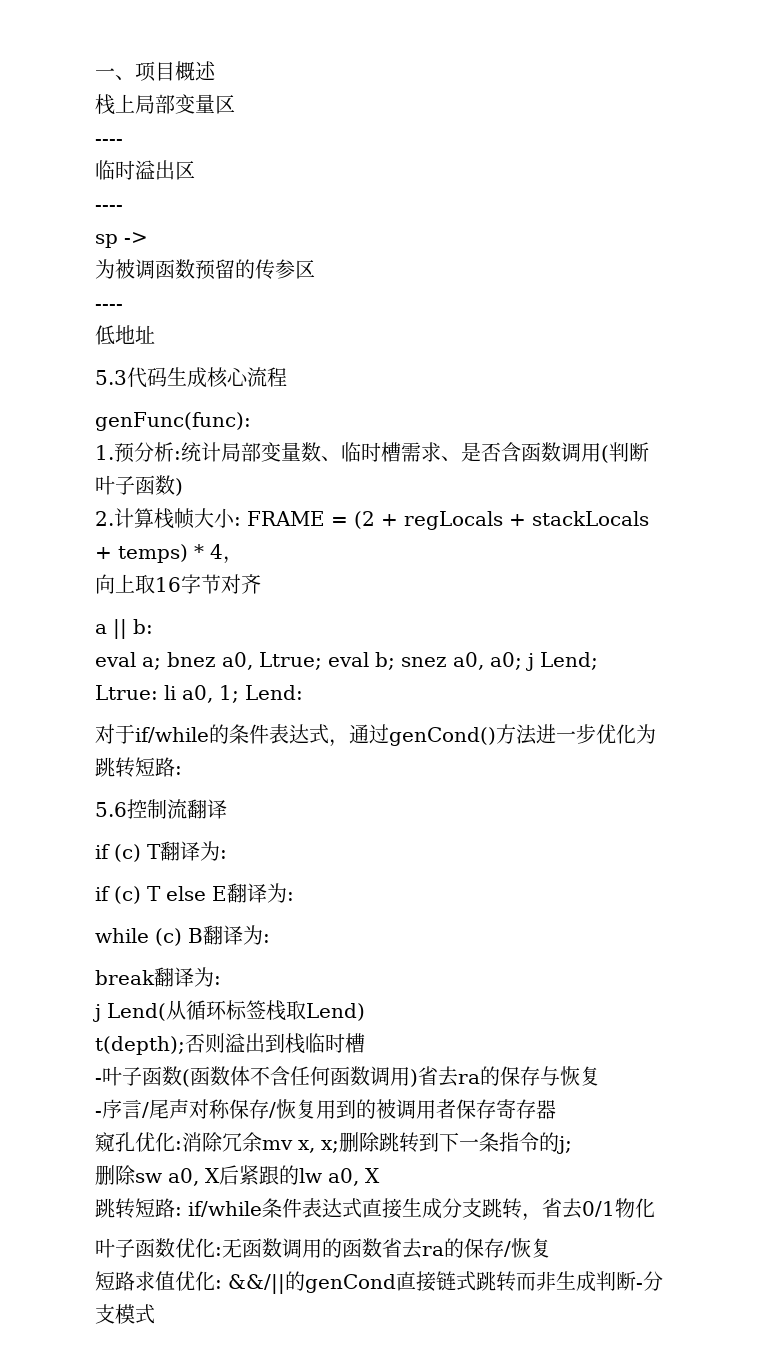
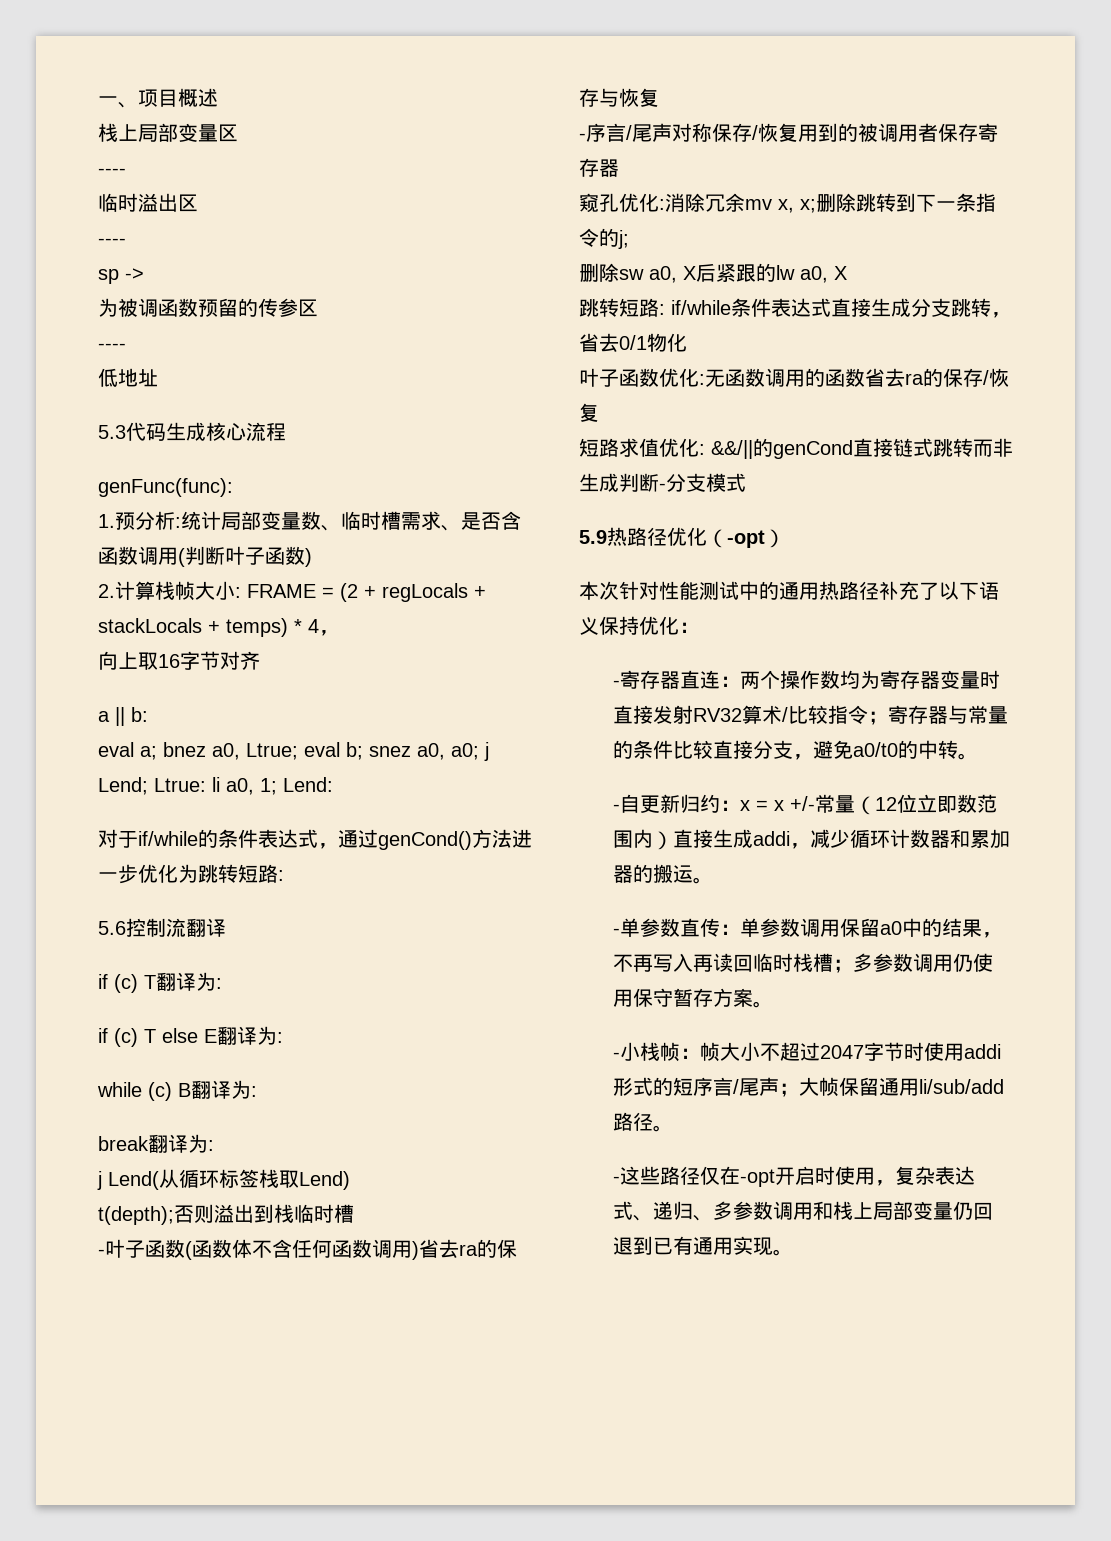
(155, 1314) none -> [579,527,785,548] [579,581,999,600] [579,616,699,635] [613,670,1001,689] [613,705,1009,725] [613,740,979,760] [613,794,998,815] [613,829,1011,850] [613,864,714,884] [613,918,1003,938] [613,953,994,973] [613,988,774,1008] [613,1042,1002,1062] [613,1077,1005,1097] [613,1112,674,1132] [613,1166,976,1187] [613,1201,994,1221] [613,1236,794,1256] // 5.9热路径优化（-opt） // 本次针对性能测试中的通用热路径补充了以下语义保持优化： // -寄存器直连：两个操作数均为寄存器变量时直接发射RV32算术/比较指令；寄存器与常量的条件比较直接分支，避免a0/t0的中转。 // -自更新归约：x = x +/-常量（12位立即数范围内）直接生成addi，减少循环计数器和累加器的搬运。 // -单参数直传：单参数调用保留a0中的结果，不再写入再读回临时栈槽；多参数调用仍使用保守暂存方案。 // -小栈帧：帧大小不超过2047字节时使用addi形式的短序言/尾声；大帧保留通用li/sub/add路径。 // -这些路径仅在-opt开启时使用，复杂表达式、递归、多参数调用和栈上局部变量仍回退到已有通用实现。

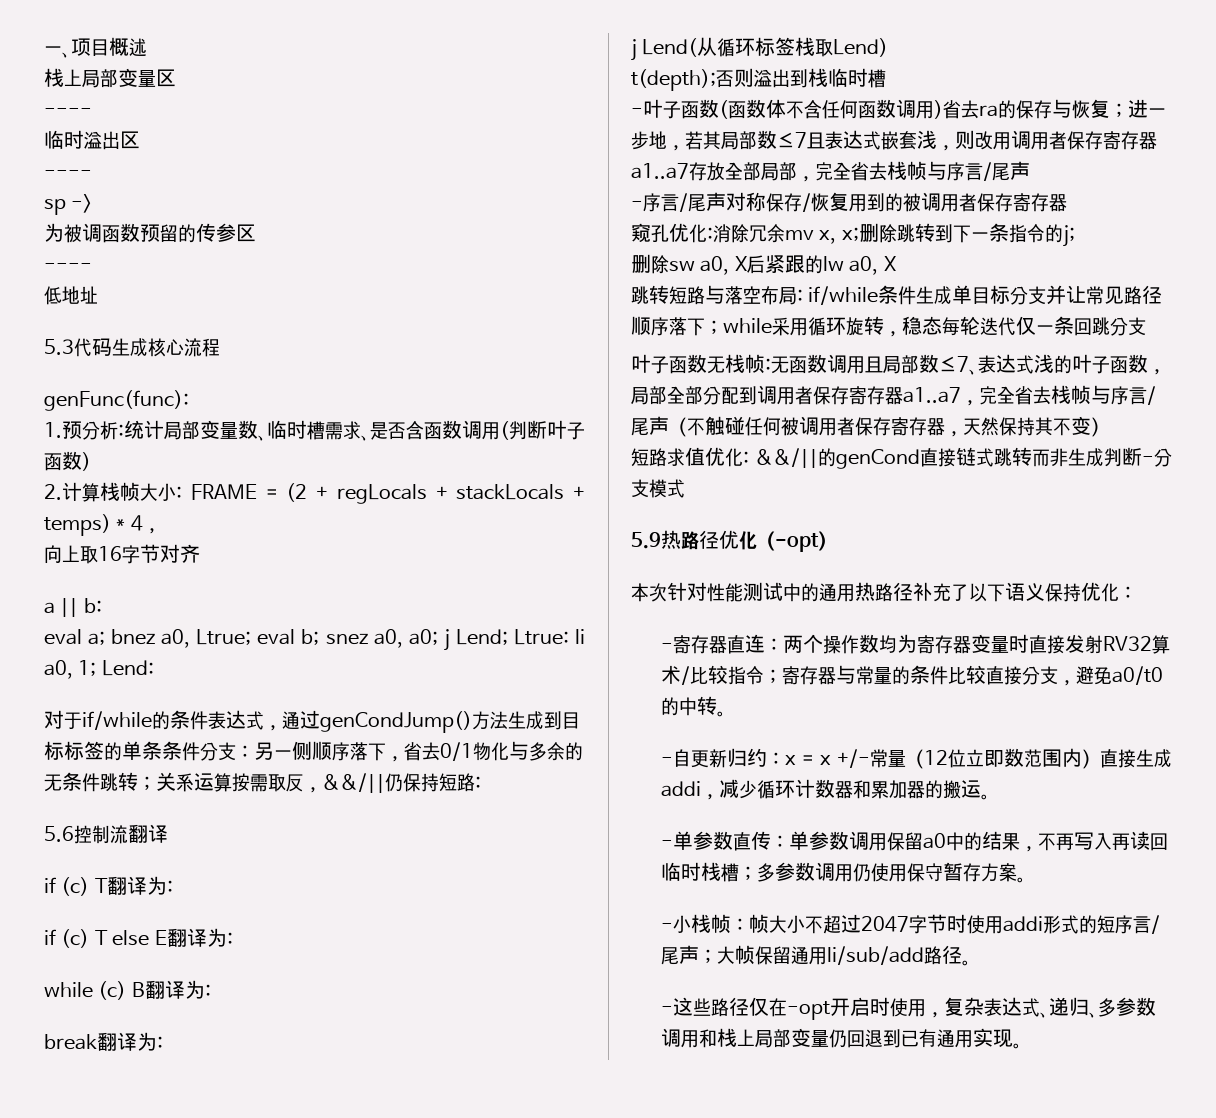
[378,829,532,850] [98,864,238,884] genCond()方法进一步优化为跳转 -> [320,711,580,733] [44,741,583,762] [44,772,439,793] genCondJump()方法生成到目标标签的单条条件分支：另一侧顺序落下，省去0/1物化与多余的无条件跳转；关系运算按需取反，&&/||仍保持
(659, 97) none -> [1110,99,1166,118] [631,130,1157,151] [631,161,1030,182] ；进一步地，若其局部数≤7且表达式嵌套浅，则改用调用者保存寄存器a1..a7存放全部局部，完全省去栈帧与序言/尾声
(659, 307) none -> [705,285,797,305] 与落空布局
[771,298,1011,318] [579,333,687,352] [579,368,699,387] 表达式直接生成分支跳转，省去0/1物化 // 叶子函数优化 -> [916,285,1163,305] [631,316,1146,337] [631,354,765,374] 生成单目标分支并让常见路径顺序落下；while采用循环旋转，稳态每轮迭代仅一条回跳分支 // 叶子函数无栈帧
[805,368,1009,387] [579,403,599,422] 的函数省去ra的保存/恢复 -> [865,354,1166,375] [631,385,1156,406] [631,416,1109,437] 且局部数≤7、表达式浅的叶子函数，局部全部分配到调用者保存寄存器a1..a7，完全省去栈帧与序言/尾声（不触碰任何被调用者保存寄存器，天然保持其不变）

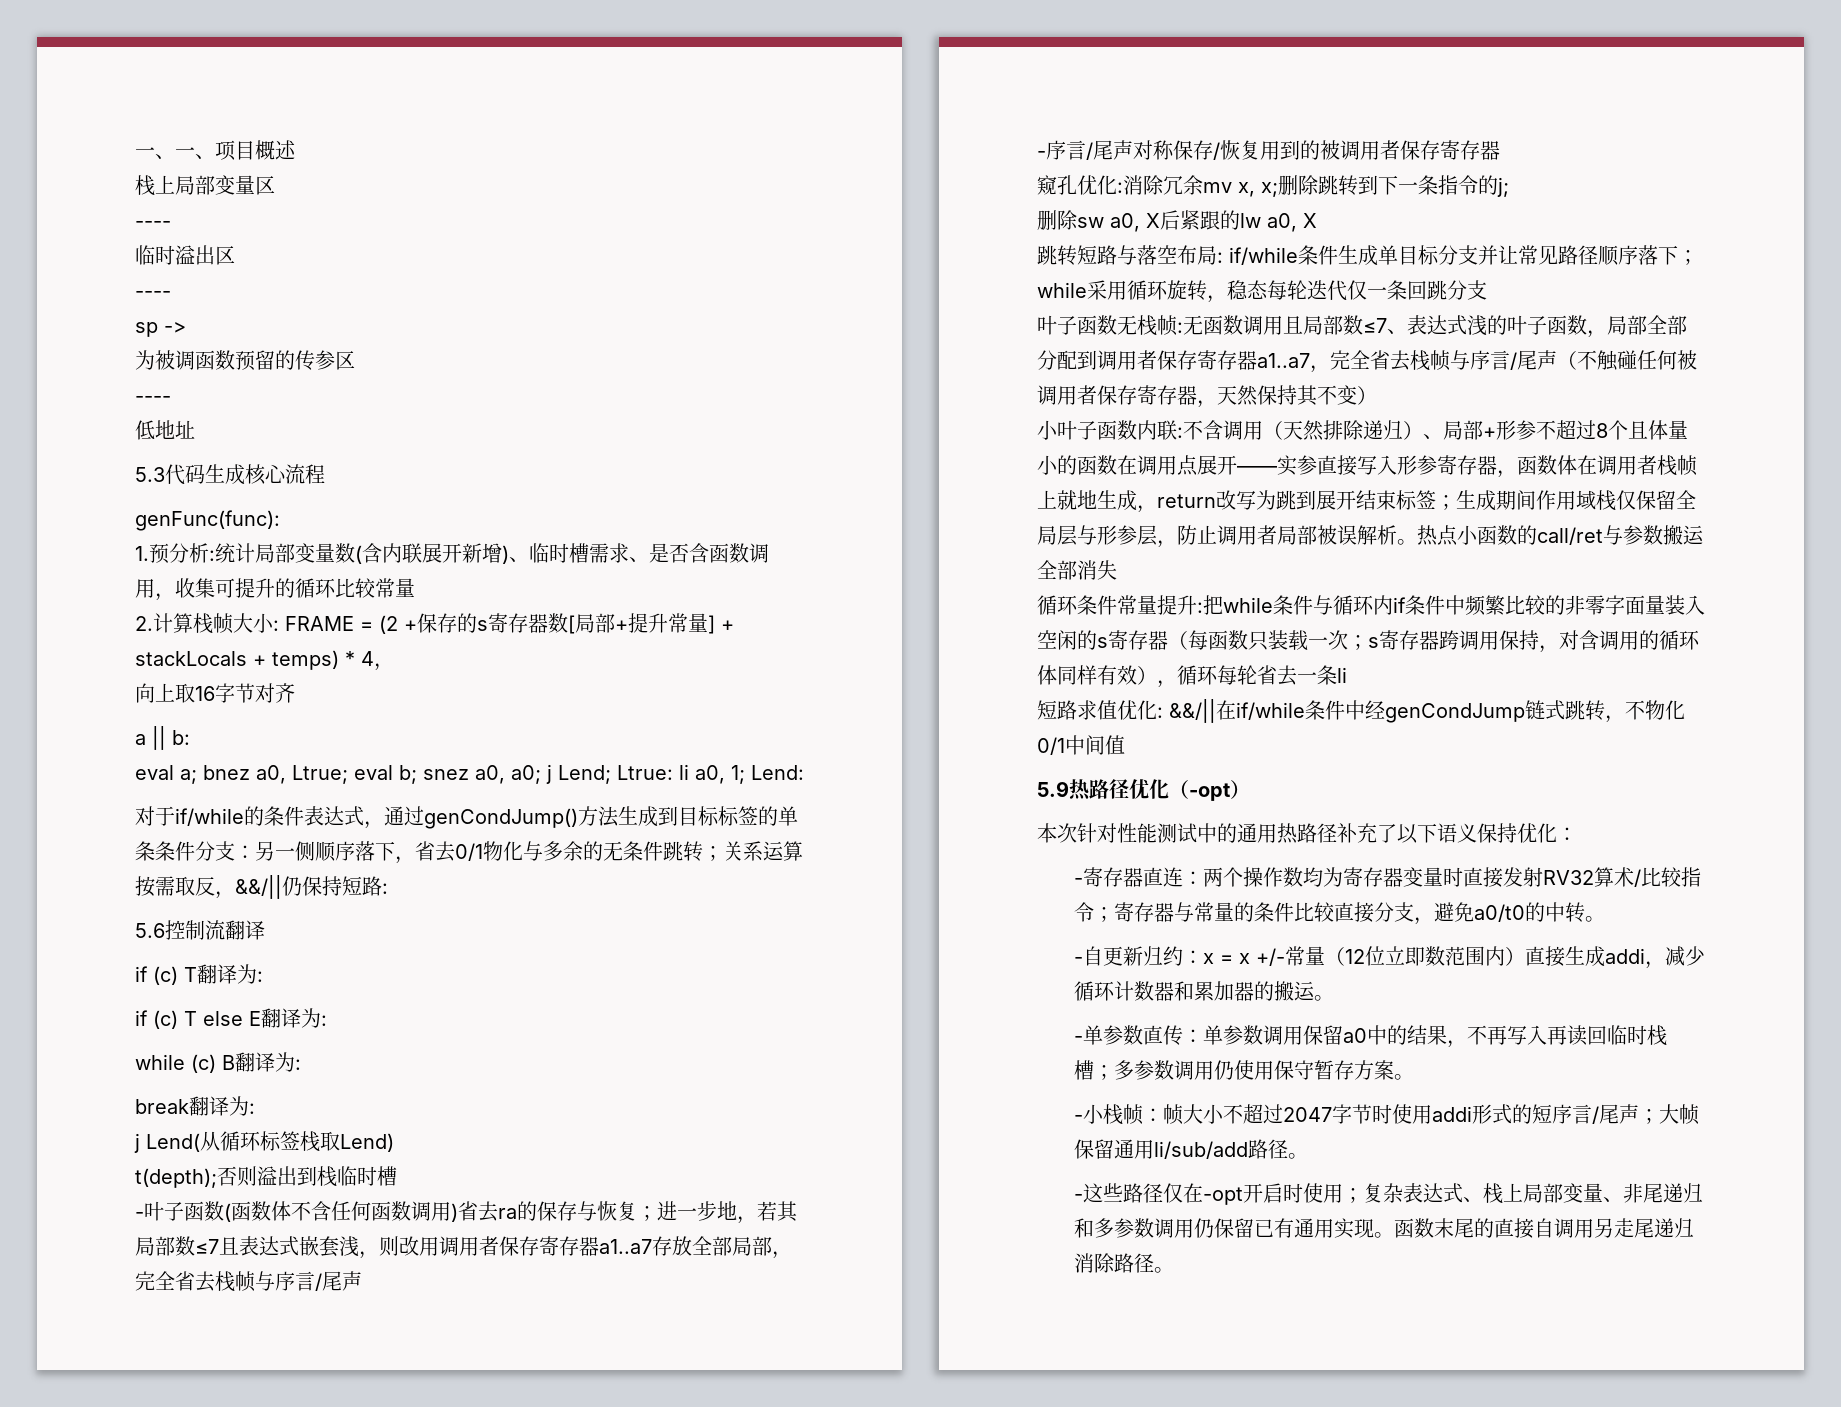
[44,46,71,58] 一、 -> [135,147,215,159] 一、一、
(258, 429) none -> [355,543,509,564] (含内联展开新增)
[500,420,585,440] [44,451,91,471] (判断叶子函数) -> [155,578,415,601] ，收集可提升的循环比较常量
[336,484,427,504] regLocals -> [417,613,715,634] 保存的s寄存器数[局部+提升常量]
(1109, 427) none -> [1037,420,1688,441] [1037,455,1698,478] [1037,490,1696,513] [1037,525,1704,548] [1037,560,1117,580] [1037,595,1705,616] [1037,630,1700,653] [1037,665,1347,688] // 小叶子函数内联:不含调用（天然排除递归）、局部+形参不超过8个且体量小的函数在调用点展开——实参直接写入形参寄存器，函数体在调用者栈帧上就地生成，return改写为跳到展开结束标签；生成期间作用域栈仅保留全局层与形参层，防止调用者局部被误解析。热点小函数的call/ret与参数搬运全部消失 // 循环条件常量提升:把while条件与循环内if条件中频繁比较的非零字面量装入空闲的s寄存器（每函数只装载一次；s寄存器跨调用保持，对含调用的循环体同样有效），循环每轮省去一条li
[818,447,1172,469] [631,479,685,498] 的genCond直接链式跳转而非生成判断-分支模式 -> [1216,700,1685,723] [1037,735,1125,755] 在if/while条件中经genCondJump链式跳转，不物化0/1中间值
[925,1012,944,1018] ， -> [1343,1188,1364,1203] ；
[1048,997,1156,1018] [660,1028,1013,1048] 递归、多参数调用和栈上局部变量仍回退到已有通用实现 -> [1483,1183,1704,1204] [1074,1218,1695,1239] [1074,1253,1155,1273] 栈上局部变量、非尾递归和多参数调用仍保留已有通用实现。函数末尾的直接自调用另走尾递归消除路径

